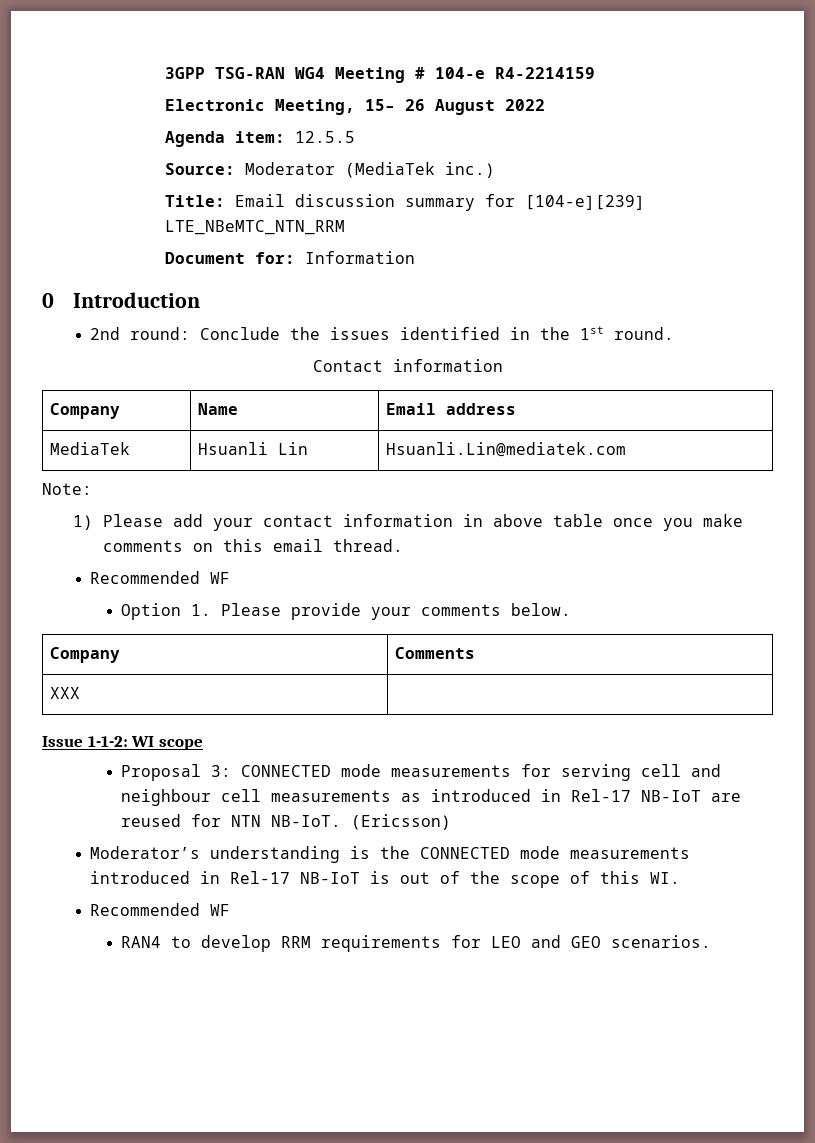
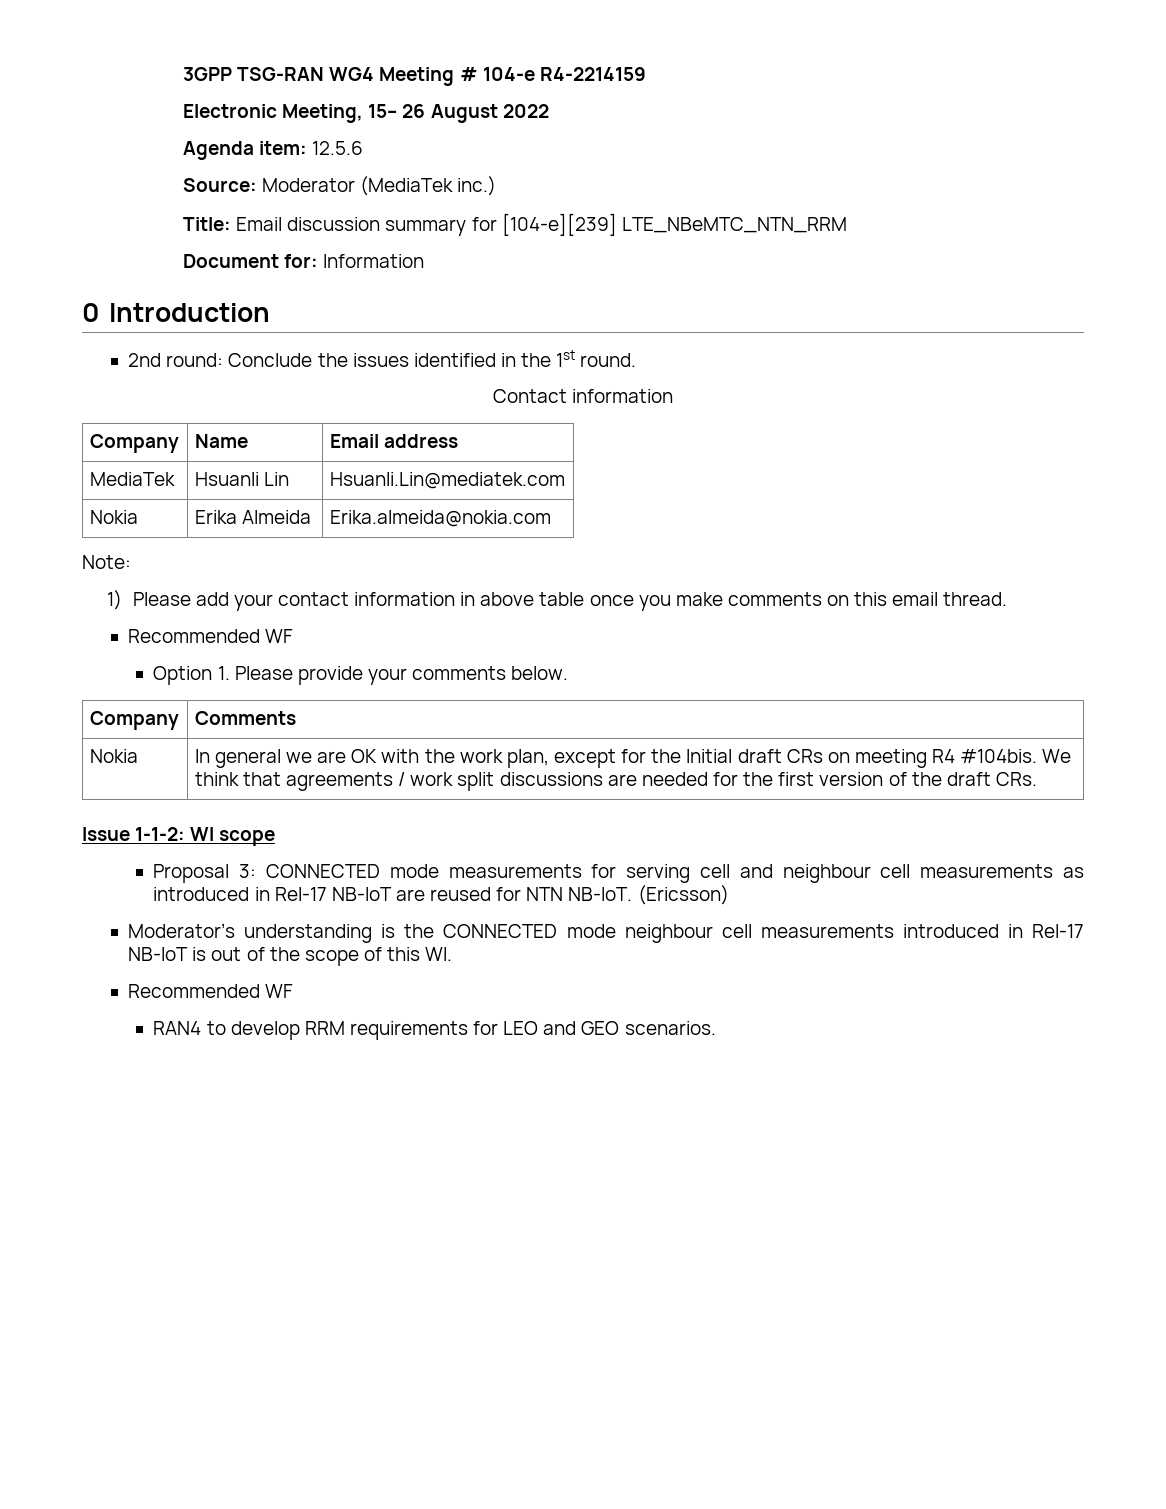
[294,131,355,143] 12.5.5 -> [312,141,364,155] 12.5.6
(627, 449) none -> [89,510,138,524] [194,510,311,524] [329,510,551,527] // Nokia | Erika Almeida | Erika.almeida@nokia.com
[50,687,81,699] XXX | -> [89,749,138,763] [194,749,1072,768] [194,772,1037,791] Nokia | In general we are OK with the work plan, except for the Initial draft CRs on meeting R4 #104bis. We think that agreements / work split discussions are needed for the first version of the draft CRs.
(561, 852) none -> [624,924,752,943] neighbour cell

